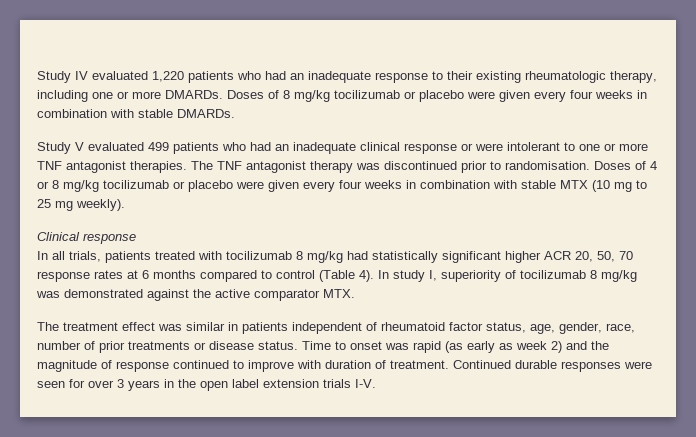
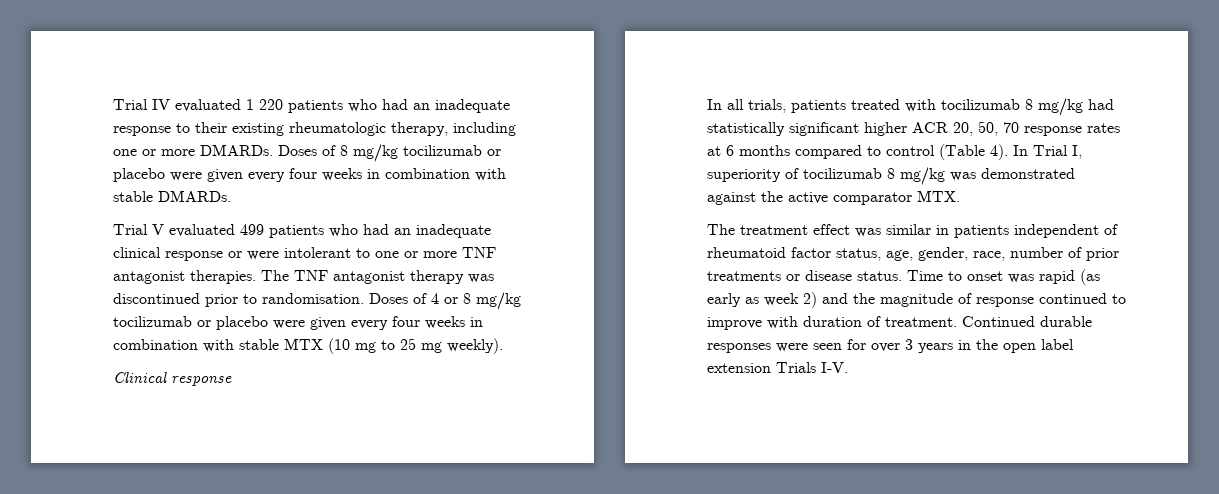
[37,71,71,83] Study -> [113,99,148,110] Trial
[152,71,184,82] 1,220 -> [246,99,283,110] 1 220
[37,142,71,154] Study -> [113,224,148,235] Trial
[393,270,425,282] study -> [1033,145,1068,156] Trial
[323,379,351,388] trials -> [776,362,816,373] Trials

